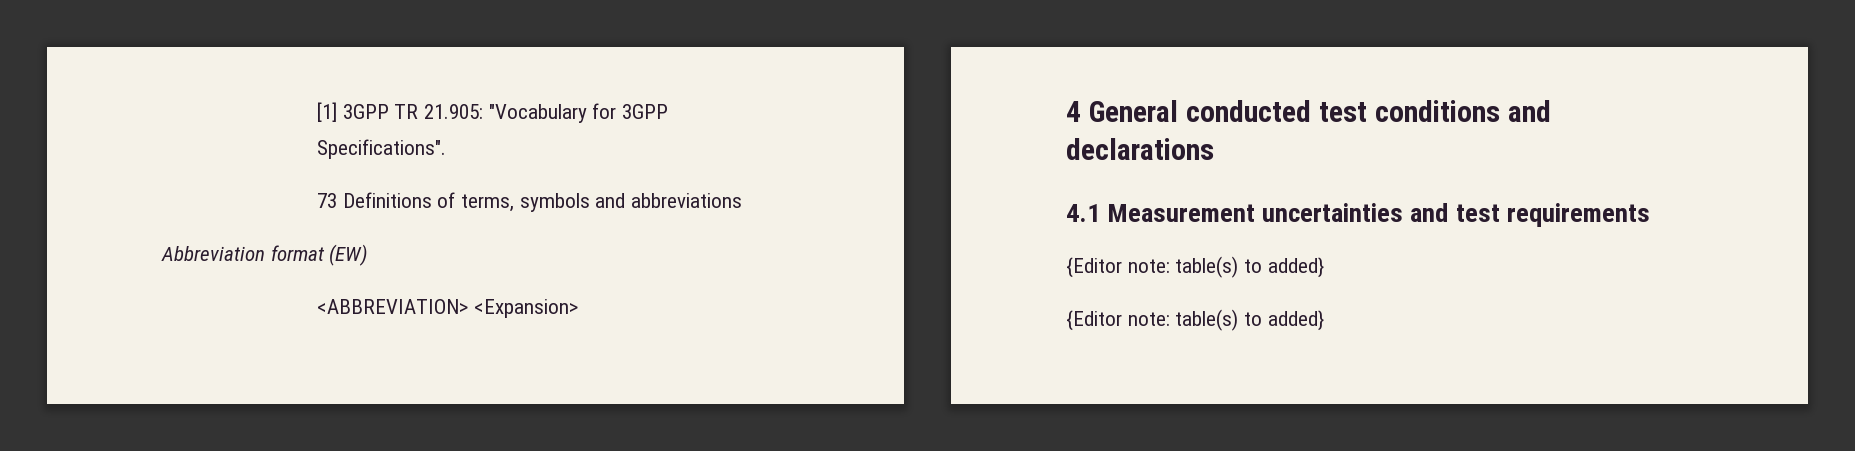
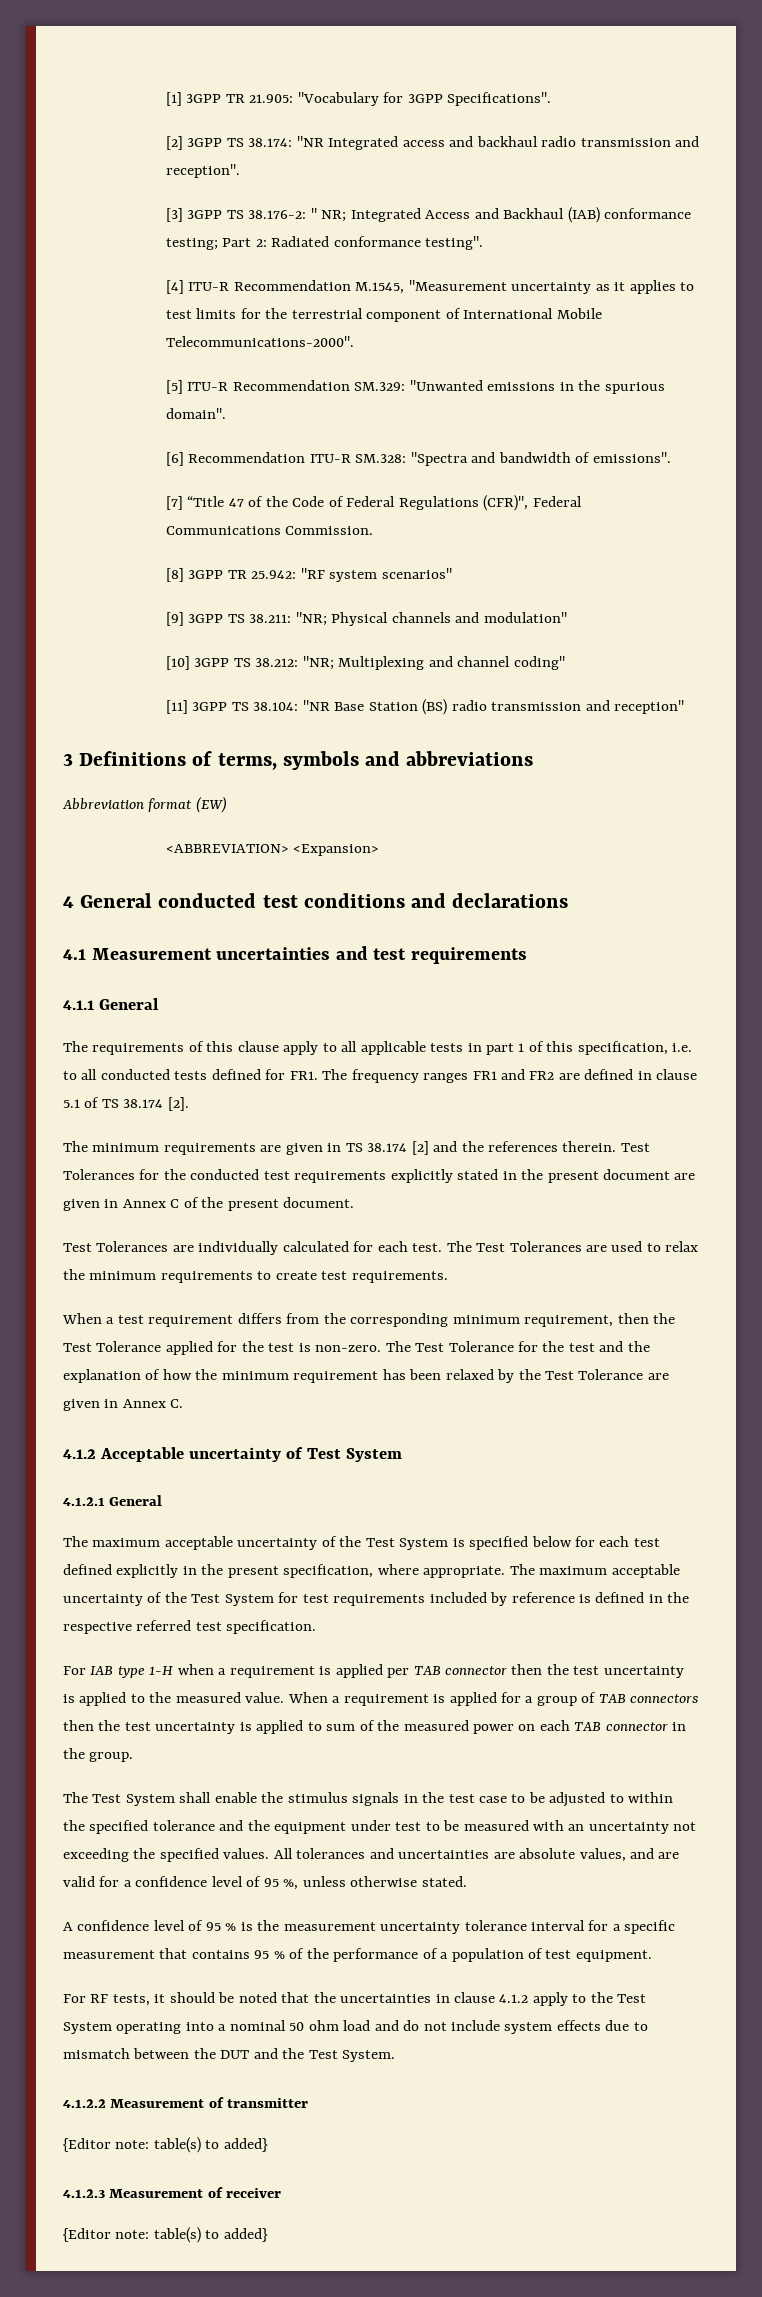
[316,193,337,208] 73 -> [165,136,699,150] [165,164,240,178] [165,207,691,223] [165,236,484,250] [165,280,695,294] [165,308,602,322] [165,336,354,347] [165,380,665,394] [165,408,226,419] [165,452,671,466] [165,495,582,511] [165,526,374,535] [165,568,452,582] [165,612,567,626] [165,656,565,670] [165,699,684,715] [63,754,73,766] [2] 3GPP TS 38.174: "NR Integrated access and backhaul radio transmission and reception". // [3] 3GPP TS 38.176-2: " NR; Integrated Access and Backhaul (IAB) conformance testing; Part 2: Radiated conformance testing". // [4] ITU-R Recommendation M.1545, "Measurement uncertainty as it applies to test limits for the terrestrial component of International Mobile Telecommunications-2000". // [5] ITU-R Recommendation SM.329: "Unwanted emissions in the spurious domain". // [6] Recommendation ITU-R SM.328: "Spectra and bandwidth of emissions". // [7] “Title 47 of the Code of Federal Regulations (CFR)", Federal Communications Commission. // [8] 3GPP TR 25.942: "RF system scenarios" // [9] 3GPP TS 38.211: "NR; Physical channels and modulation" // [10] 3GPP TS 38.212: "NR; Multiplexing and channel coding" // [11] 3GPP TS 38.104: "NR Base Station (BS) radio transmission and reception" // 3
[1066,256,1324,278] // {Editor note: table(s) to added} -> [63,998,159,1010] [63,1041,693,1055] [63,1069,698,1083] [63,1097,189,1111] [63,1141,650,1155] [63,1169,696,1183] [63,1197,355,1211] [63,1241,699,1255] [63,1269,448,1283] [62,1313,676,1327] [63,1341,650,1355] [63,1369,669,1383] [63,1399,184,1411] [63,1447,402,1462] [63,1495,163,1506] [63,1536,660,1550] [63,1564,680,1578] [63,1592,690,1606] [63,1620,317,1634] [63,1664,684,1678] [63,1692,699,1706] [63,1720,687,1734] [63,1748,134,1762] [63,1792,674,1807] [63,1820,697,1834] [63,1848,680,1862] [63,1876,467,1890] [63,1920,676,1934] [63,1948,652,1962] [63,1992,647,2006] [63,2020,648,2034] [63,2048,396,2062] [63,2097,309,2108] [63,2137,268,2153] [63,2187,282,2198] // 4.1.1 General // The requirements of this clause apply to all applicable tests in part 1 of this specification, i.e. to all conducted tests defined for FR1. The frequency ranges FR1 and FR2 are defined in clause 5.1 of TS 38.174 [2]. // The minimum requirements are given in TS 38.174 [2] and the references therein. Test Tolerances for the conducted test requirements explicitly stated in the present document are given in Annex C of the present document. // Test Tolerances are individually calculated for each test. The Test Tolerances are used to relax the minimum requirements to create test requirements. // When a test requirement differs from the corresponding minimum requirement, then the Test Tolerance applied for the test is non-zero. The Test Tolerance for the test and the explanation of how the minimum requirement has been relaxed by the Test Tolerance are given in Annex C. // 4.1.2 Acceptable uncertainty of Test System // 4.1.2.1 General // The maximum acceptable uncertainty of the Test System is specified below for each test defined explicitly in the present specification, where appropriate. The maximum acceptable uncertainty of the Test System for test requirements included by reference is defined in the respective referred test specification. // For IAB type 1-H when a requirement is applied per TAB connector then the test uncertainty is applied to the measured value. When a requirement is applied for a group of TAB connectors then the test uncertainty is applied to sum of the measured power on each TAB connector in the group. // The Test System shall enable the stimulus signals in the test case to be adjusted to within the specified tolerance and the equipment under test to be measured with an uncertainty not exceeding the specified values. All tolerances and uncertainties are absolute values, and are valid for a confidence level of 95 %, unless otherwise stated. // A confidence level of 95 % is the measurement uncertainty tolerance interval for a specific measurement that contains 95 % of the performance of a population of test equipment. // For RF tests, it should be noted that the uncertainties in clause 4.1.2 apply to the Test System operating into a nominal 50 ohm load and do not include system effects due to mismatch between the DUT and the Test System. // 4.1.2.2 Measurement of transmitter // {Editor note: table(s) to added} // 4.1.2.3 Measurement of receiver

